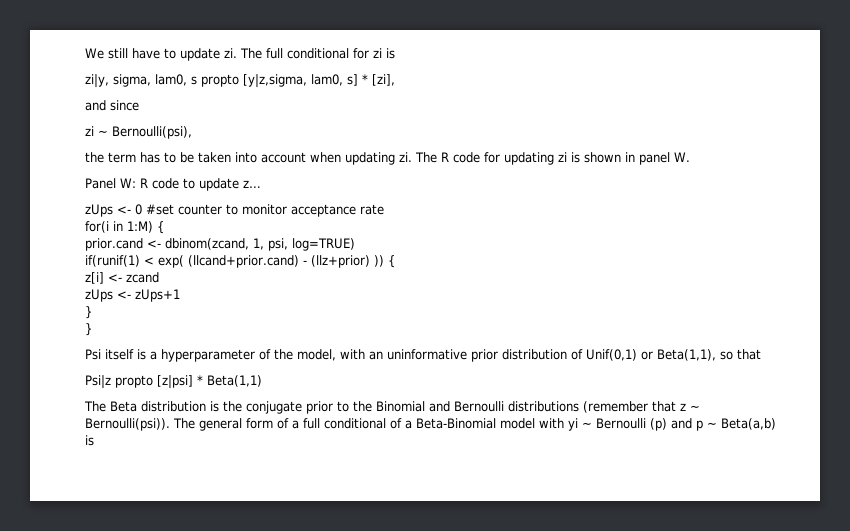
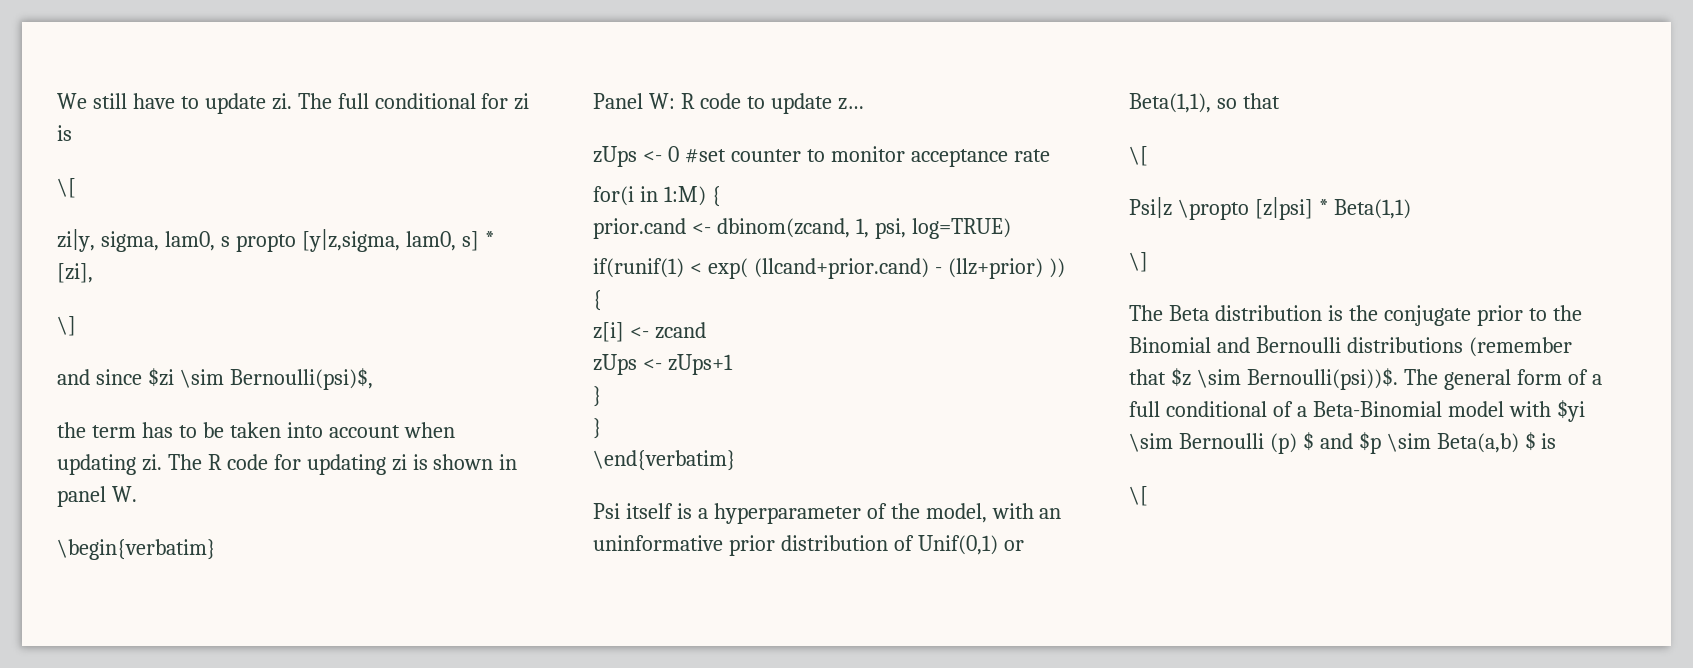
(395, 53) none -> [57,178,76,198] // \[
(395, 80) none -> [57,316,76,336] // \]
[85,126,192,139] // zi ~ Bernoulli(psi), -> [147,368,373,390] $zi \sim Bernoulli(psi)$,
(690, 157) none -> [57,539,216,560] // \begin{verbatim}
(92, 329) none -> [593,450,736,471] // \end{verbatim}
(761, 354) none -> [1129,146,1148,166] // \[
[115,375,153,388] propto -> [1177,199,1249,220] \propto
(262, 381) none -> [1129,252,1148,272] // \]
[680,403,700,411] [85,418,170,431] z ~ Bernoulli(psi)). -> [1170,368,1398,390] $z \sim Bernoulli(psi))$.
[568,418,776,431] [85,435,94,446] yi ~ Bernoulli (p) and p ~ Beta(a,b) is -> [1556,400,1585,422] [1129,432,1557,454] [1129,486,1148,506] $yi \sim Bernoulli (p) $ and $p \sim Beta(a,b) $ is // \[

